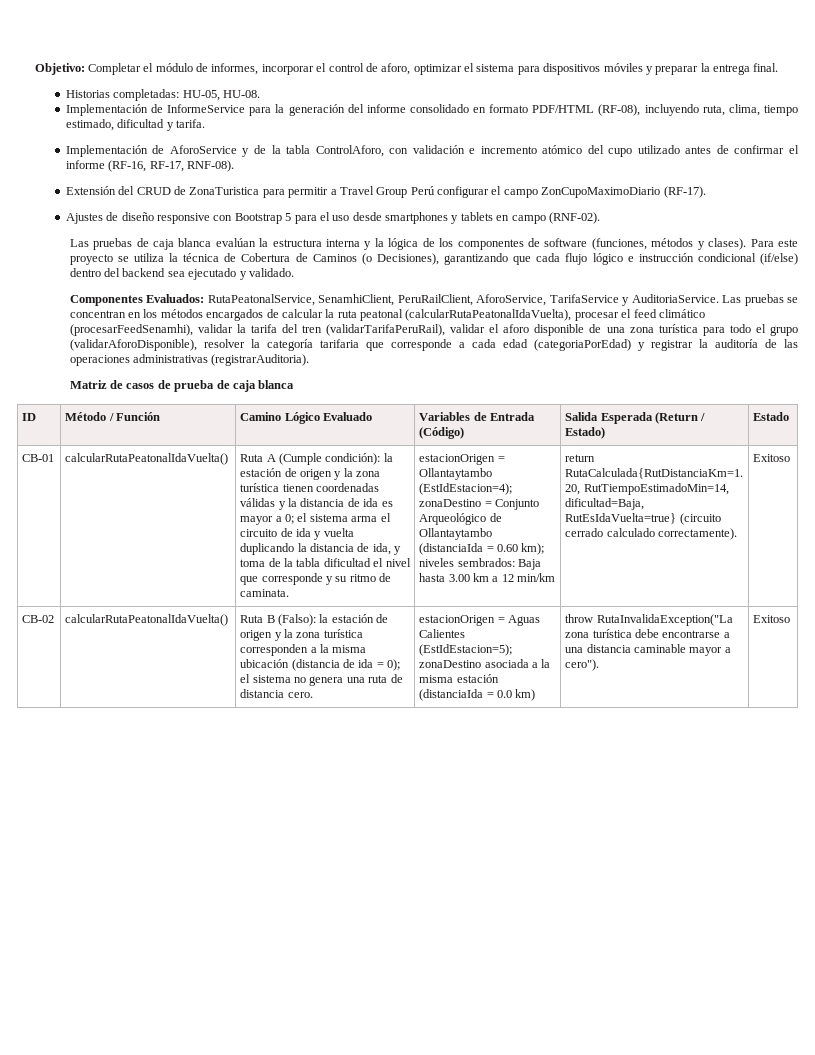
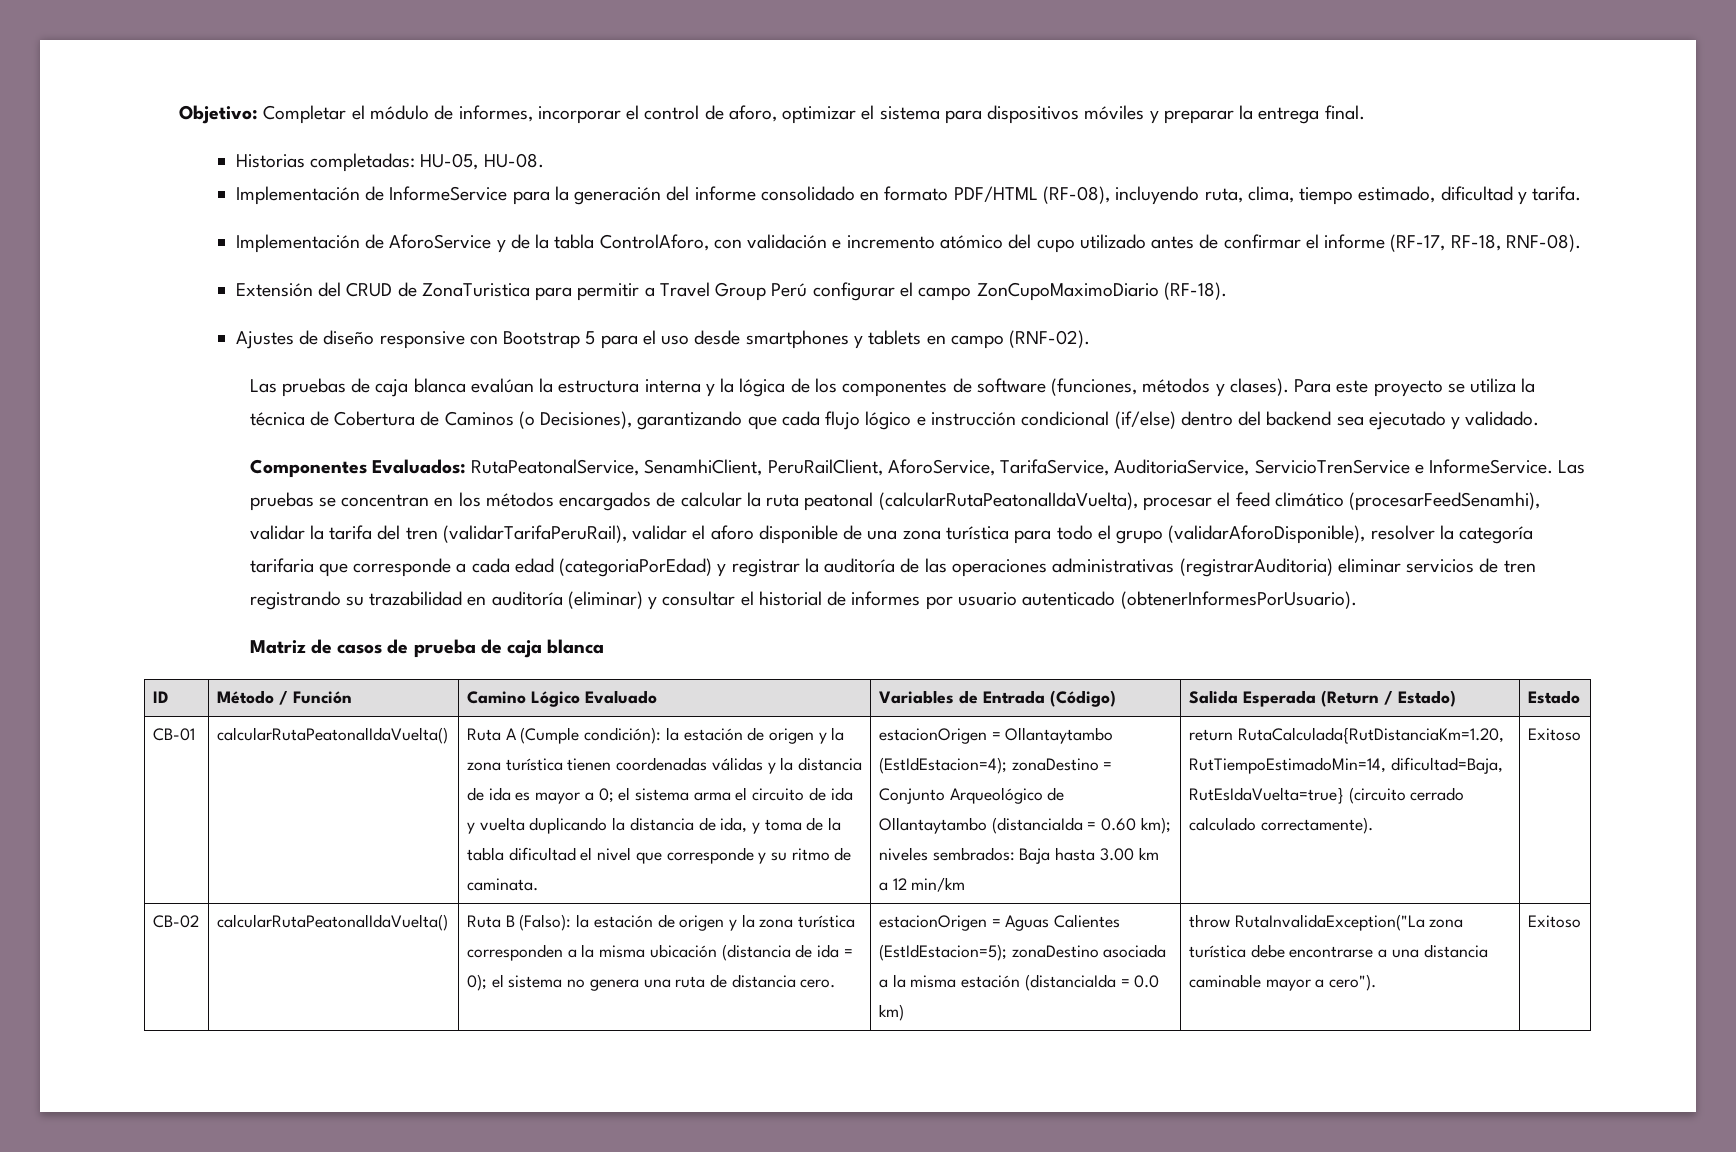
[108,160,184,172] (RF-16, RF-17, -> [1390,234,1501,252] (RF-17, RF-18,
[663,186,706,198] (RF-17). -> [1163,282,1227,300] (RF-18).
[549,294,719,306] TarifaService y AuditoriaService. -> [1000,459,1554,476] TarifaService, AuditoriaService, ServicioTrenService e InformeService.
[211,354,310,366] (registrarAuditoria). -> [1179,558,1536,577] [249,591,1357,610] (registrarAuditoria) eliminar servicios de tren registrando su trazabilidad en auditoría (eliminar) y consultar el historial de informes por usuario autenticado (obtenerInformesPorUsuario).

